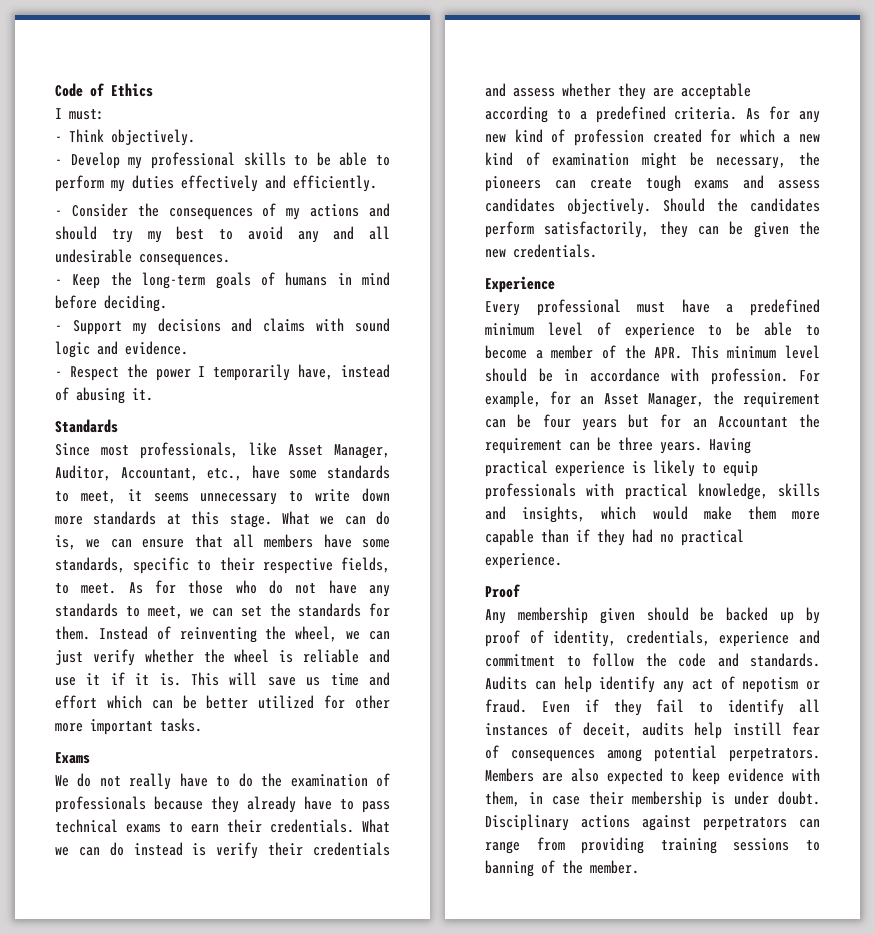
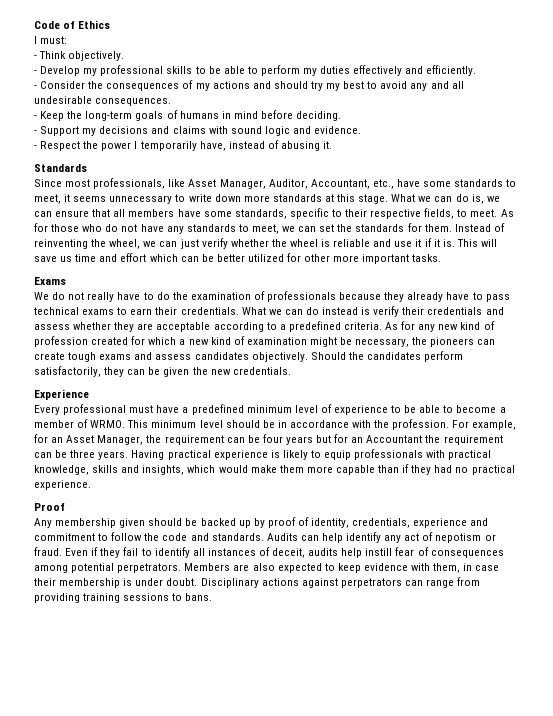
[624,345,683,359] the APR. -> [90,420,126,428] WRMO.
(699, 374) none -> [374,420,390,428] the
[485,860,639,877] banning of the member. -> [185,593,213,601] bans.

